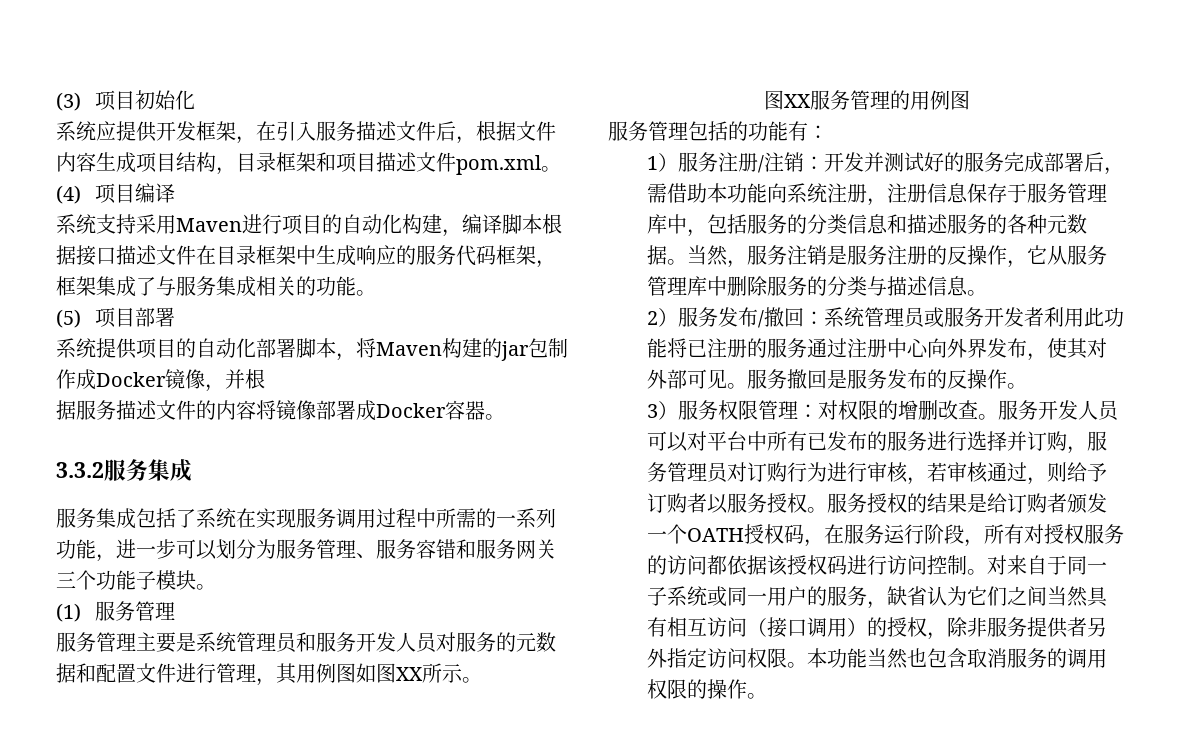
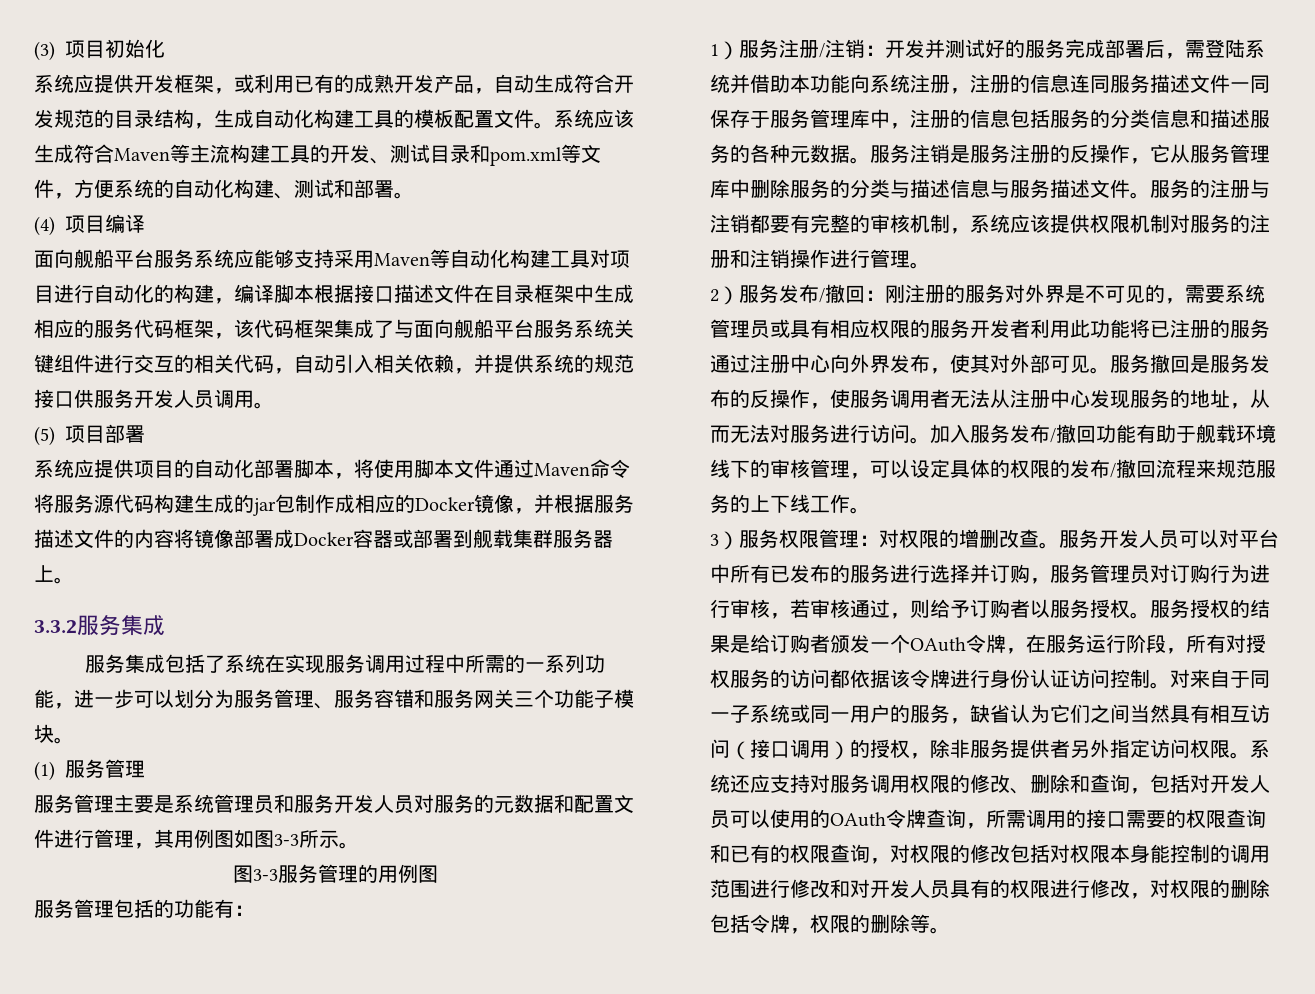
[256,121,556,144] [56,152,561,175] [56,183,175,204] [56,214,402,235] 在引入服务描述文件后，根据文件内容生成项目结构，目录框架和项目描述文件pom.xml。 // (4)项目编译 // 系统支持采用Maven进行项目的自动化 -> [234,74,634,94] [34,109,634,129] [34,144,601,166] [34,179,414,199] [34,214,146,236] [34,249,630,268] [34,284,174,303] 或利用已有的成熟开发产品，自动生成符合开发规范的目录结构，生成自动化构建工具的模板配置文件。系统应该生成符合Maven等主流构建工具的开发、测试目录和pom.xml等文件，方便系统的自动化构建、测试和部署。 // (4)项目编译 // 面向舰船平台服务系统应能够支持采用Maven等自动化构建工具对项目进行自动化的
[356,245,376,265] 响 -> [34,319,54,338] 相
(556, 264) none -> [234,319,294,338] 该代码
[176,276,356,297] 服务集成相关的功能 -> [414,319,634,338] [34,354,634,374] [34,389,254,409] 面向舰船平台服务系统关键组件进行交互的相关代码，自动引入相关依赖，并提供系统的规范接口供服务开发人员调用
(96, 348) none -> [74,459,94,478] 应
[376,338,482,358] Maven构建 -> [374,459,630,478] [34,494,234,513] 使用脚本文件通过Maven命令将服务源代码构建生成
(96, 379) none -> [355,494,415,513] 相应的
(265, 379) // -> (574, 503) none
(485, 410) none -> [393,529,613,548] [34,565,54,582] 或部署到舰载集群服务器上
[396,667,423,681] XX -> [274,834,299,846] 3-3
[783,94,811,108] XX -> [252,869,278,881] 3-3
(667, 193) none -> [1205,39,1266,58] [710,74,751,94] 登陆系统并
[926,183,968,203] 信息 -> [1010,74,1271,93] 的信息连同服务描述文件一同
(707, 233) none -> [910,109,1011,128] 注册的信息
[686,245,747,268] 当然， -> (871, 160) none
(968, 286) none -> [990,179,1271,199] [710,214,1271,234] [710,249,911,268] 与服务描述文件。服务的注册与注销都要有完整的审核机制，系统应该提供权限机制对服务的注册和注销操作进行管理
[823,307,944,328] 系统管理员或 -> [885,284,1266,304] [710,319,931,339] 刚注册的服务对外界是不可见的，需要系统管理员或具有相应权限的
(1007, 379) none -> [810,389,1271,409] [710,424,1277,444] [710,459,1277,479] [710,494,851,513] ，使服务调用者无法从注册中心发现服务的地址，从而无法对服务进行访问。加入服务发布/撤回功能有助于舰载环境线下的审核管理，可以设定具体的权限的发布/撤回流程来规范服务的上下线工作
[686,524,804,544] OATH授权码 -> [910,634,1007,653] OAuth令牌
[786,555,887,575] 授权码进行 -> [910,669,1071,688] 令牌进行身份认证
[806,648,1107,669] [646,679,747,699] 本功能当然也包含取消服务的调用权限的操作 -> [1250,739,1271,758] [710,774,1271,794] [710,809,1267,829] [710,844,1271,864] [710,879,1271,899] [710,914,931,934] 系统还应支持对服务调用权限的修改、删除和查询，包括对开发人员可以使用的OAuth令牌查询，所需调用的接口需要的权限查询和已有的权限查询，对权限的修改包括对权限本身能控制的调用范围进行修改和对开发人员具有的权限进行修改，对权限的删除包括令牌，权限的删除等

